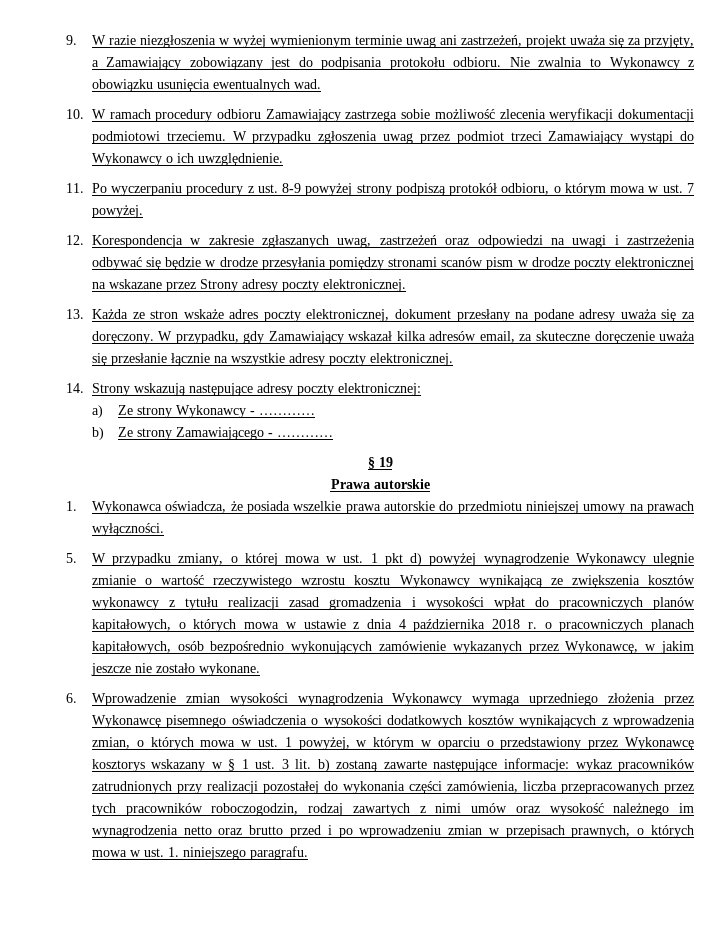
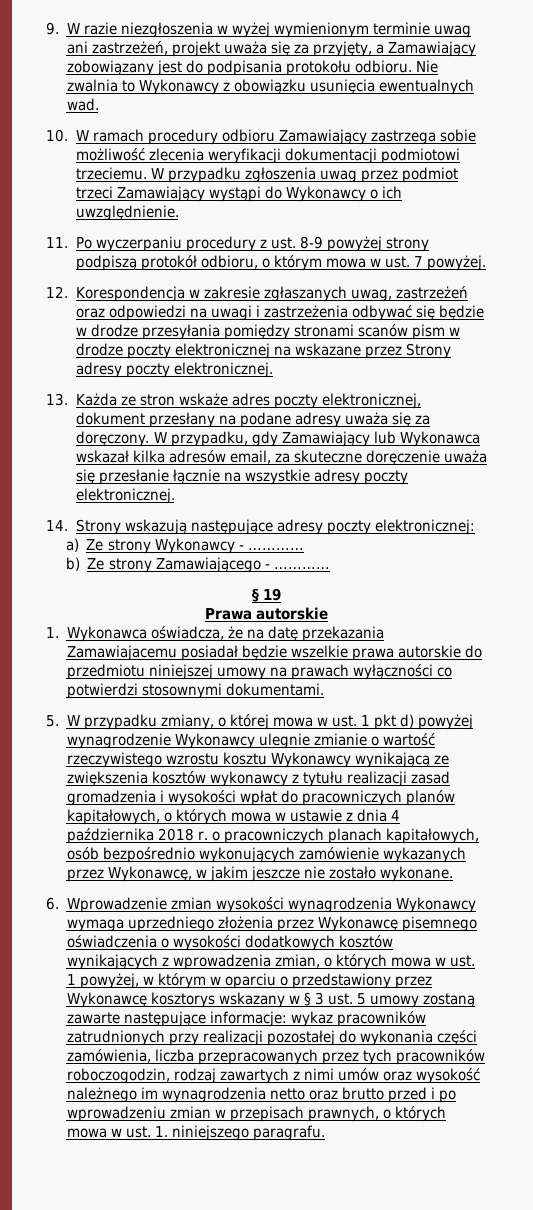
(344, 337) none -> [373,431,480,447] lub Wykonawca
[246,501,290,514] posiada -> [246,626,384,642] [66,645,287,661] na datę przekazania Zamawiajacemu posiadał będzie
[91,523,164,536] wyłączności. -> [352,664,452,680] [66,683,324,699] wyłączności co potwierdzi stosownymi dokumentami.
[241,759,330,772] 1 ust. 3 lit. b) -> [314,992,419,1008] 3 ust. 5 umowy

